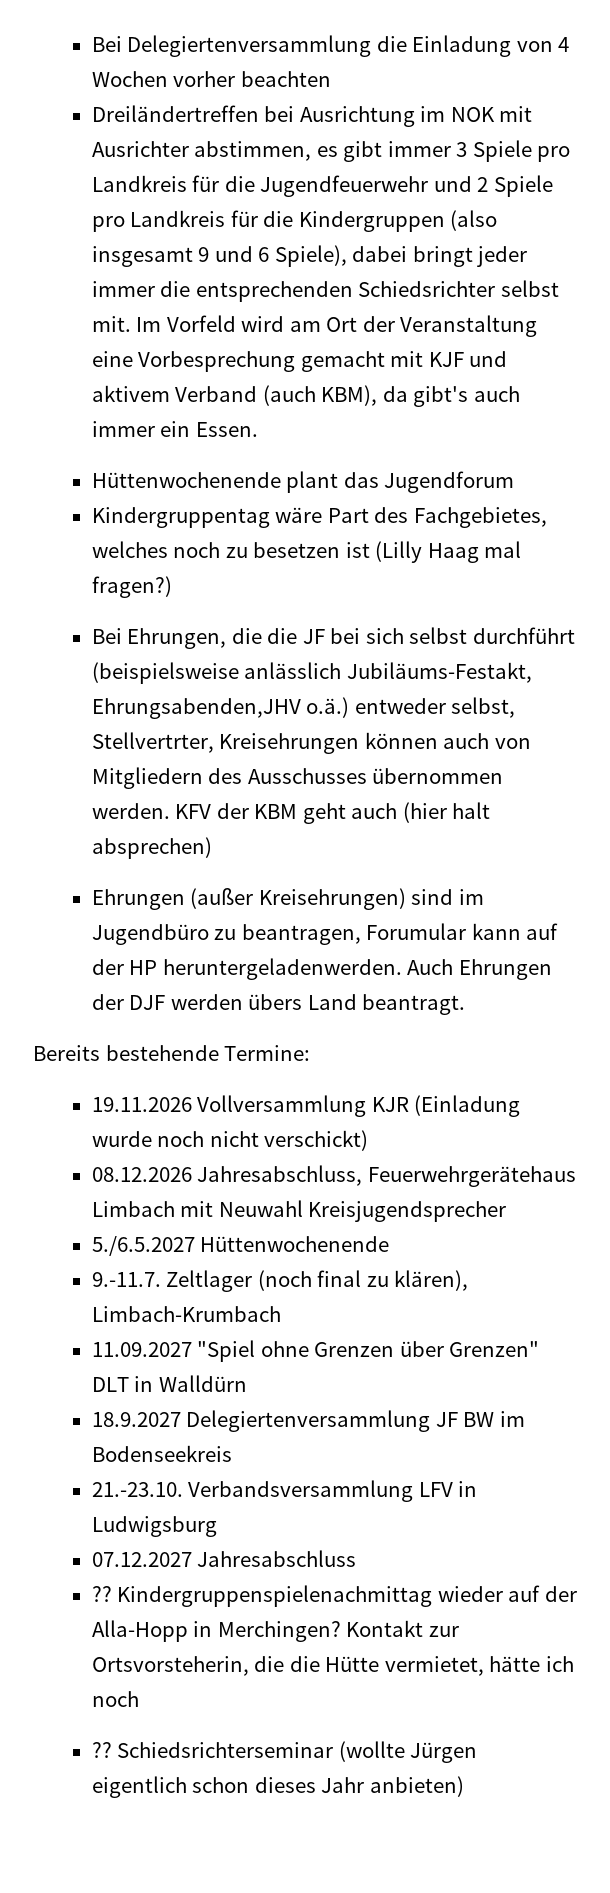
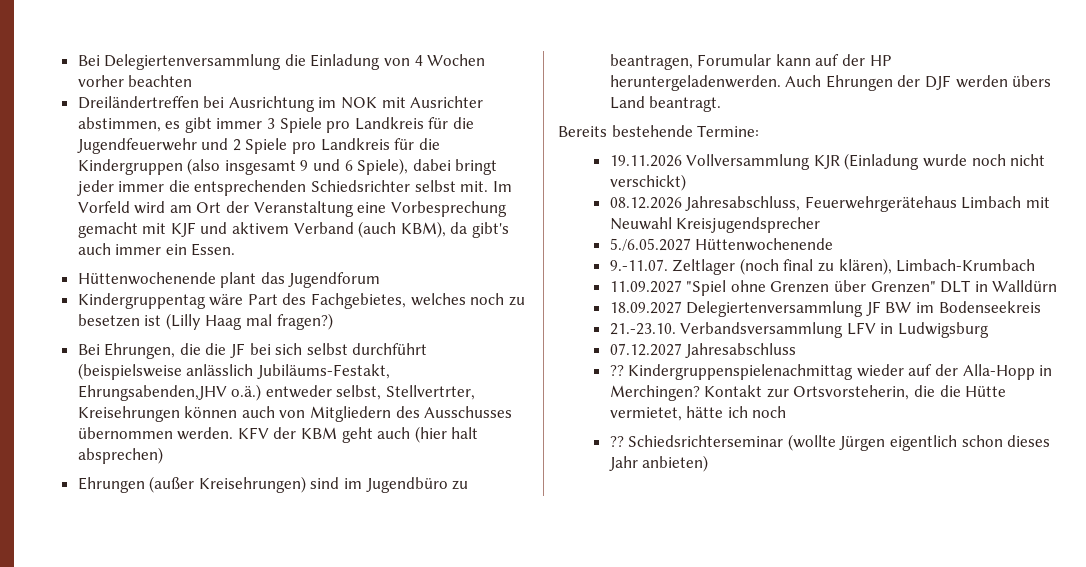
[91,1236,195,1256] 5./6.5.2027 -> [609,238,691,251] 5./6.05.2027
[91,1272,161,1287] 9.-11.7. -> [609,259,668,271] 9.-11.07.
[91,1412,181,1427] 18.9.2027 -> [609,301,682,314] 18.09.2027

